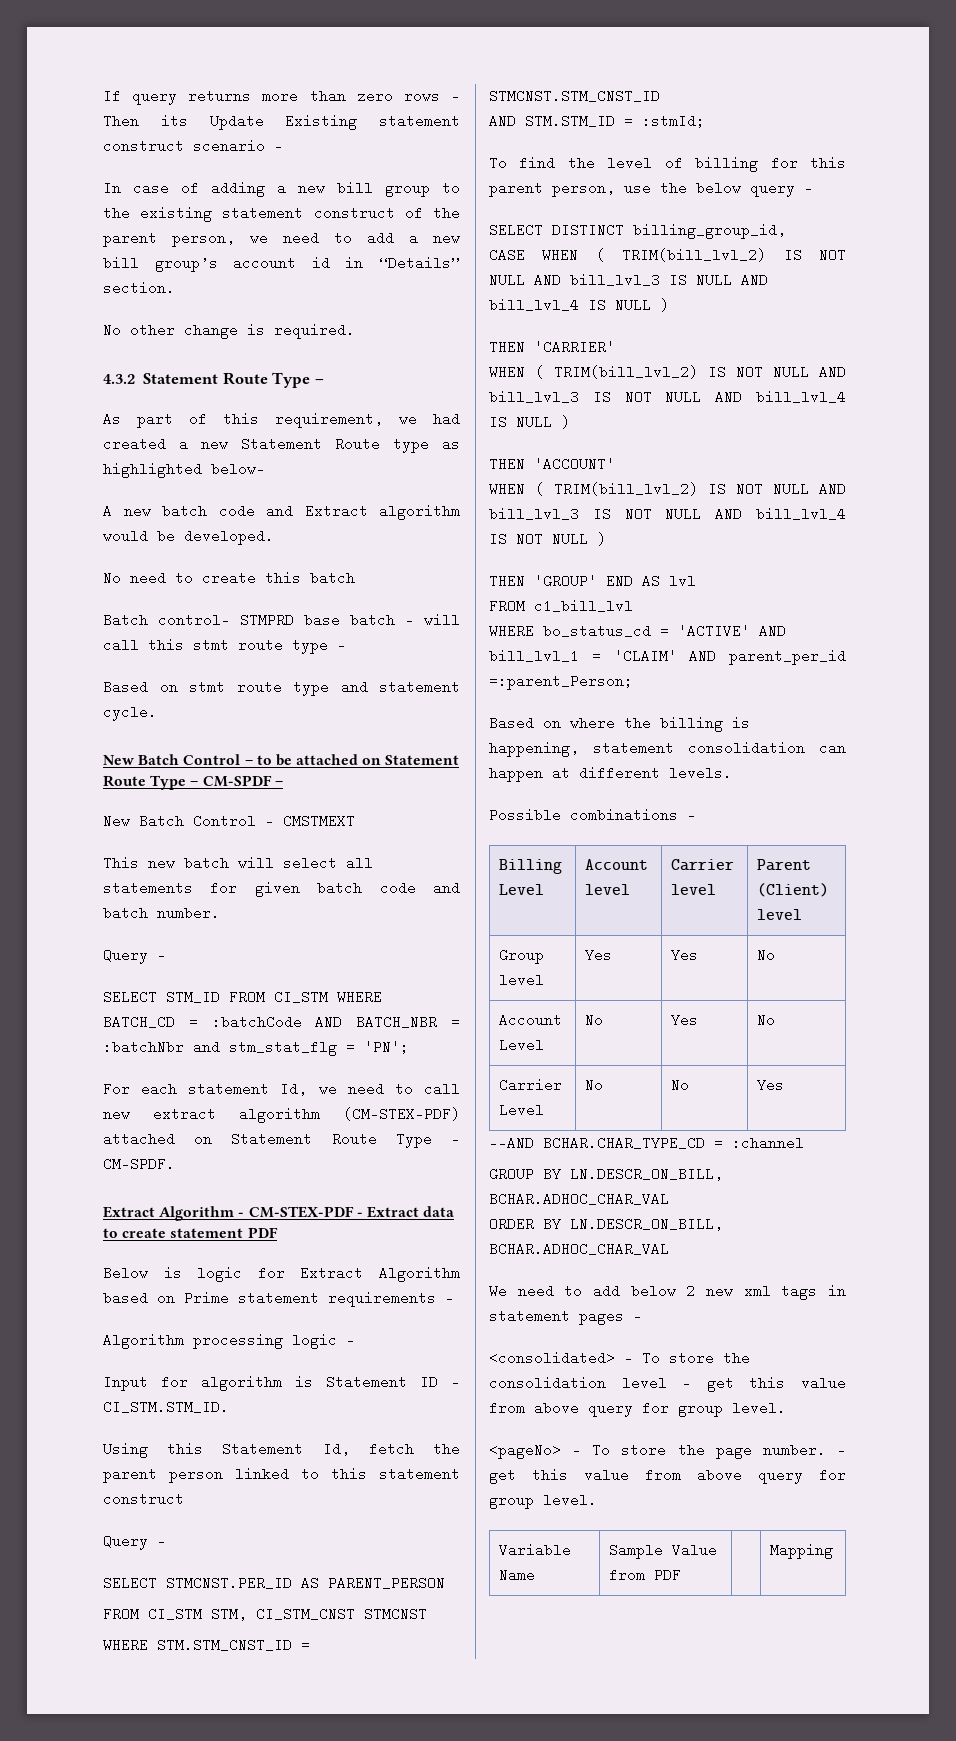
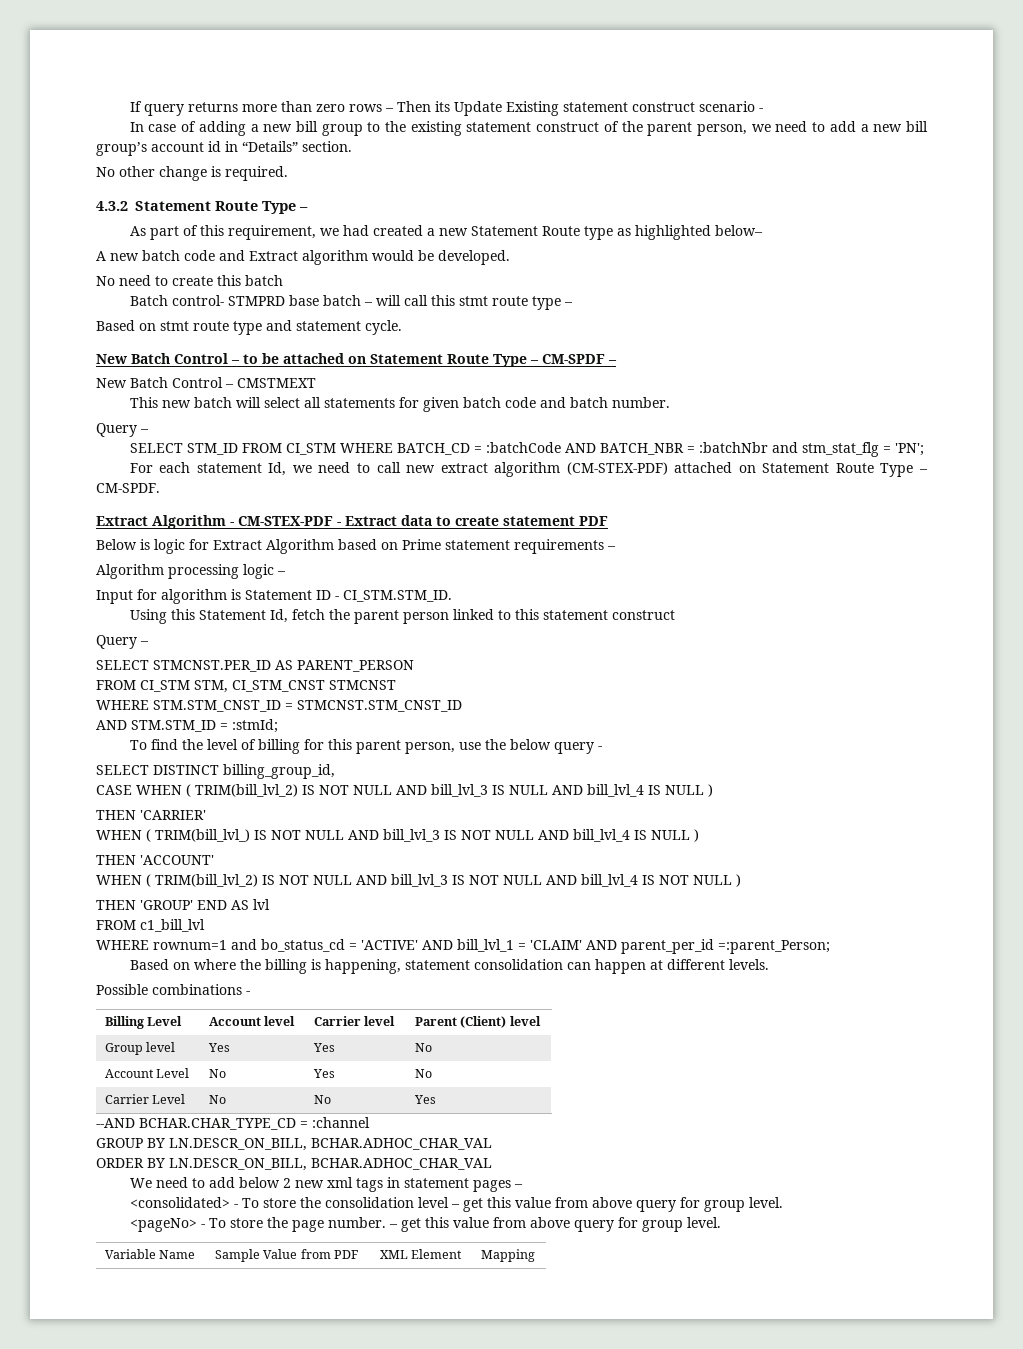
[554,365,698,379] TRIM(bill_lvl_2) -> [155,829,250,842] TRIM(bill_lvl_)
(534, 631) none -> [153,939,257,950] rownum=1 and
(682, 1575) none -> [380,1249,463,1259] XML Element

